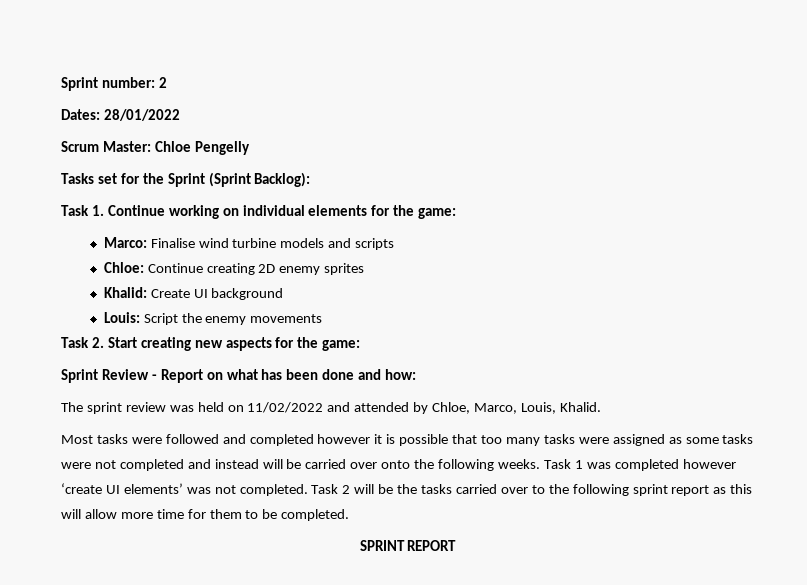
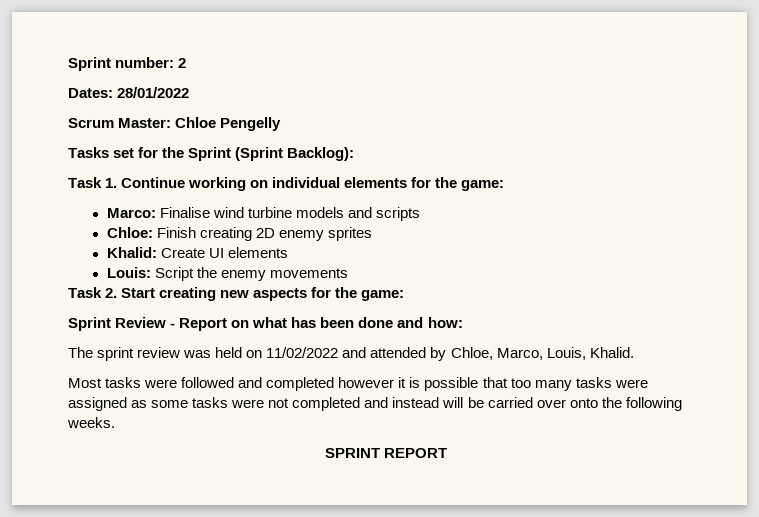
[147,263,203,273] Continue -> [156,227,196,238] Finish
[211,288,284,300] background -> [227,247,288,258] elements
[543,459,736,471] [61,483,753,496] [61,509,350,521] Task 1 was completed however ‘create UI elements’ was not completed. Task 2 will be the tasks carried over to the following sprint report as this will allow more time for them to be completed. -> (115, 422) none

